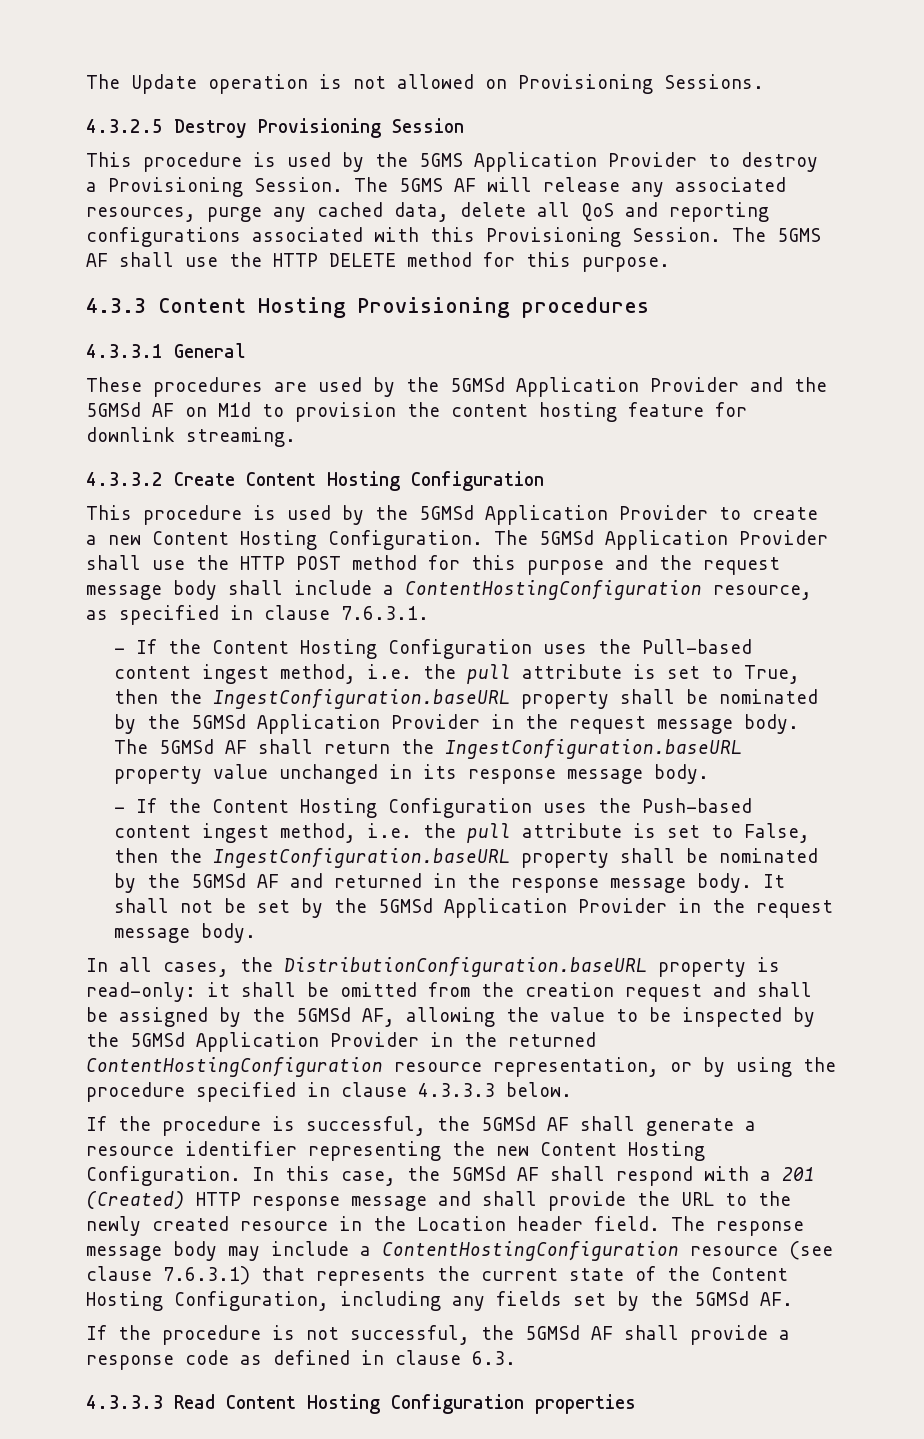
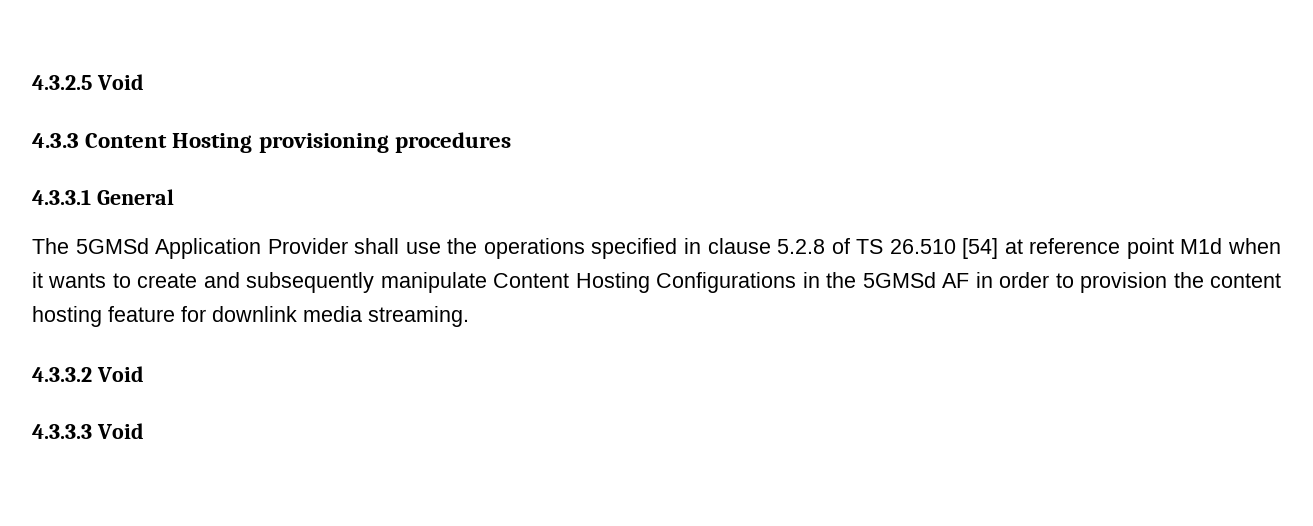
[86,74,764,94] [86,118,464,138] [86,152,818,172] [86,177,786,197] [86,202,769,222] [86,227,821,247] [86,252,670,272] The Update operation is not allowed on Provisioning Sessions. // 4.3.2.5 Destroy Provisioning Session // This procedure is used by the 5GMS Application Provider to destroy a Provisioning Session. The 5GMS AF will release any associated resources, purge any cached data, delete all QoS and reporting configurations associated with this Provisioning Session. The 5GMS AF shall use the HTTP DELETE method for this purpose. -> [32,74,144,90] 4.3.2.5 Void
[357,297,510,318] Provisioning -> [258,133,389,153] provisioning
[86,377,827,397] [86,402,251,417] These procedures are used by the 5GMSd Application Provider and the 5GMSd AF on M1d -> [32,238,1281,259] [32,272,1050,293] The 5GMSd Application Provider shall use the operations specified in clause 5.2.8 of TS 26.510 [54] at reference point M1d when it wants to create and subsequently manipulate Content Hosting Configurations in the 5GMSd AF in order
(175, 434) none -> [303,306,362,322] media
[174,471,544,491] [86,505,818,525] [86,530,828,550] [86,555,780,575] [86,580,812,600] [86,605,429,625] [113,639,752,659] [113,664,800,684] [113,689,818,709] [113,714,799,734] [113,739,742,759] [113,764,709,784] [113,798,752,818] [113,823,810,843] [113,848,818,868] [113,873,785,893] [113,898,833,918] [113,923,256,943] [86,957,780,977] [86,982,812,1002] [86,1007,815,1027] [86,1032,596,1052] [86,1057,836,1077] [86,1082,572,1102] [86,1116,756,1136] [86,1141,705,1161] [86,1166,815,1186] [86,1191,791,1211] [86,1216,804,1236] [86,1241,833,1261] [86,1266,788,1286] [86,1291,793,1311] [86,1325,790,1345] [86,1350,516,1370] [86,1394,636,1414] Create Content Hosting Configuration // This procedure is used by the 5GMSd Application Provider to create a new Content Hosting Configuration. The 5GMSd Application Provider shall use the HTTP POST method for this purpose and the request message body shall include a ContentHostingConfiguration resource, as specified in clause 7.6.3.1. // - If the Content Hosting Configuration uses the Pull-based content ingest method, i.e. the pull attribute is set to True, then the IngestConfiguration.baseURL property shall be nominated by the 5GMSd Application Provider in the request message body. The 5GMSd AF shall return the IngestConfiguration.baseURL property value unchanged in its response message body. // - If the Content Hosting Configuration uses the Push-based content ingest method, i.e. the pull attribute is set to False, then the IngestConfiguration.baseURL property shall be nominated by the 5GMSd AF and returned in the response message body. It shall not be set by the 5GMSd Application Provider in the request message body. // In all cases, the DistributionConfiguration.baseURL property is read-only: it shall be omitted from the creation request and shall be assigned by the 5GMSd AF, allowing the value to be inspected by the 5GMSd Application Provider in the returned ContentHostingConfiguration resource representation, or by using the procedure specified in clause 4.3.3.3 below. // If the procedure is successful, the 5GMSd AF shall generate a resource identifier representing the new Content Hosting Configuration. In this case, the 5GMSd AF shall respond with a 201 (Created) HTTP response message and shall provide the URL to the newly created resource in the Location header field. The response message body may include a ContentHostingConfiguration resource (see clause 7.6.3.1) that represents the current state of the Content Hosting Configuration, including any fields set by the 5GMSd AF. // If the procedure is not successful, the 5GMSd AF shall provide a response code as defined in clause 6.3. // 4.3.3.3 Read Content Hosting Configuration properties -> [96,366,144,382] [32,423,144,439] Void // 4.3.3.3 Void

